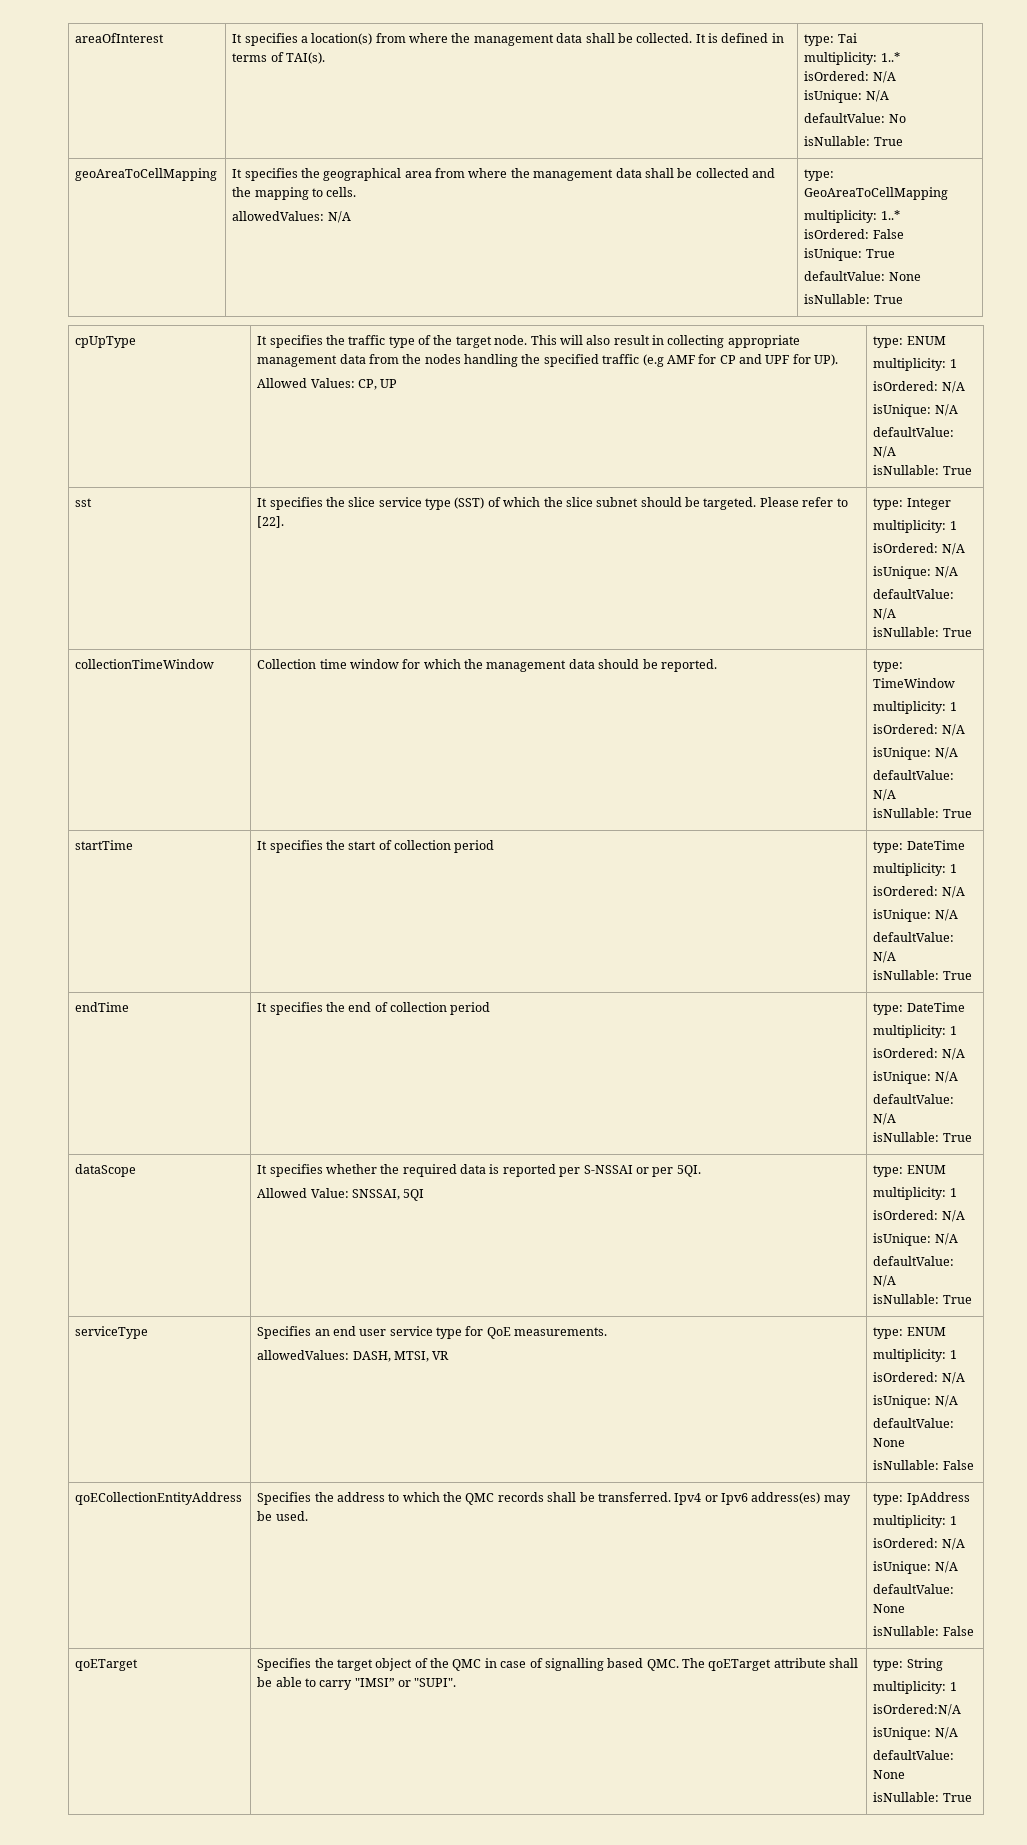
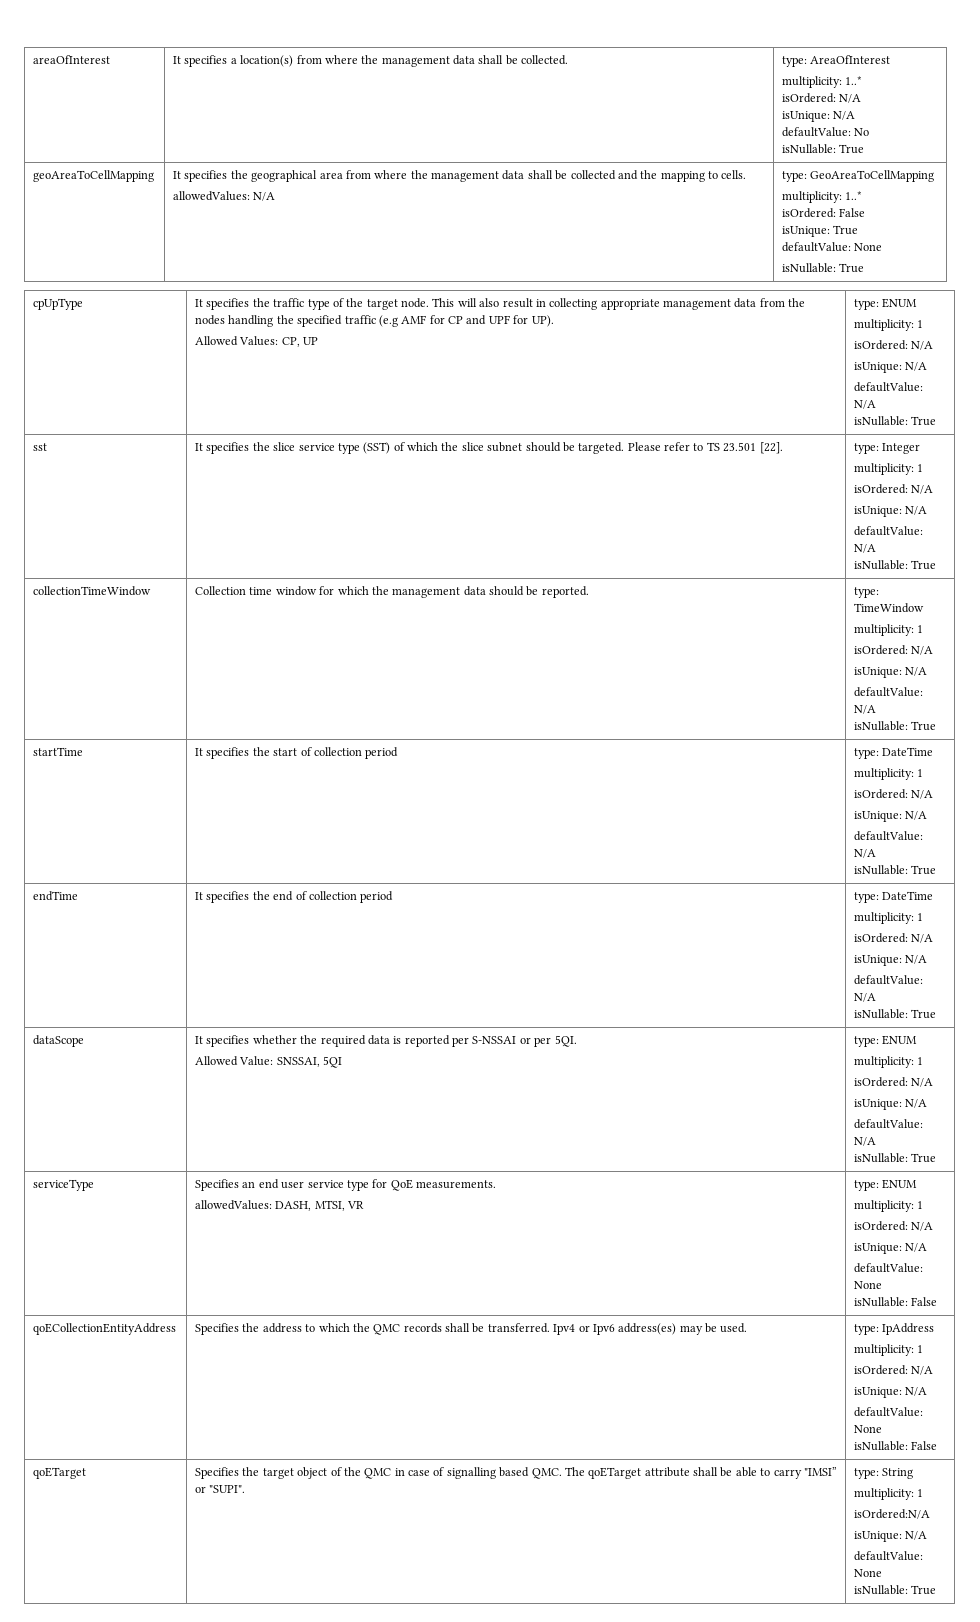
[695,33,784,43] [232,52,325,64] [804,33,857,46] It is defined in terms of TAI(s). | type: Tai -> [782,55,891,67] | type: AreaOfInterest
(848, 502) none -> [706,442,757,452] TS 23.501

